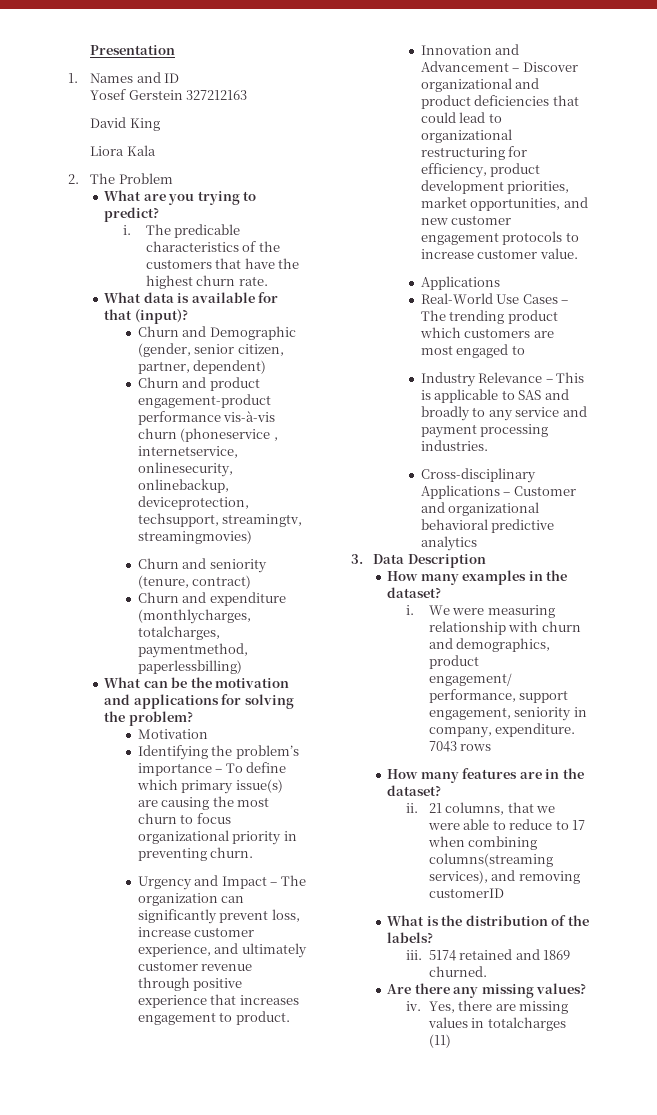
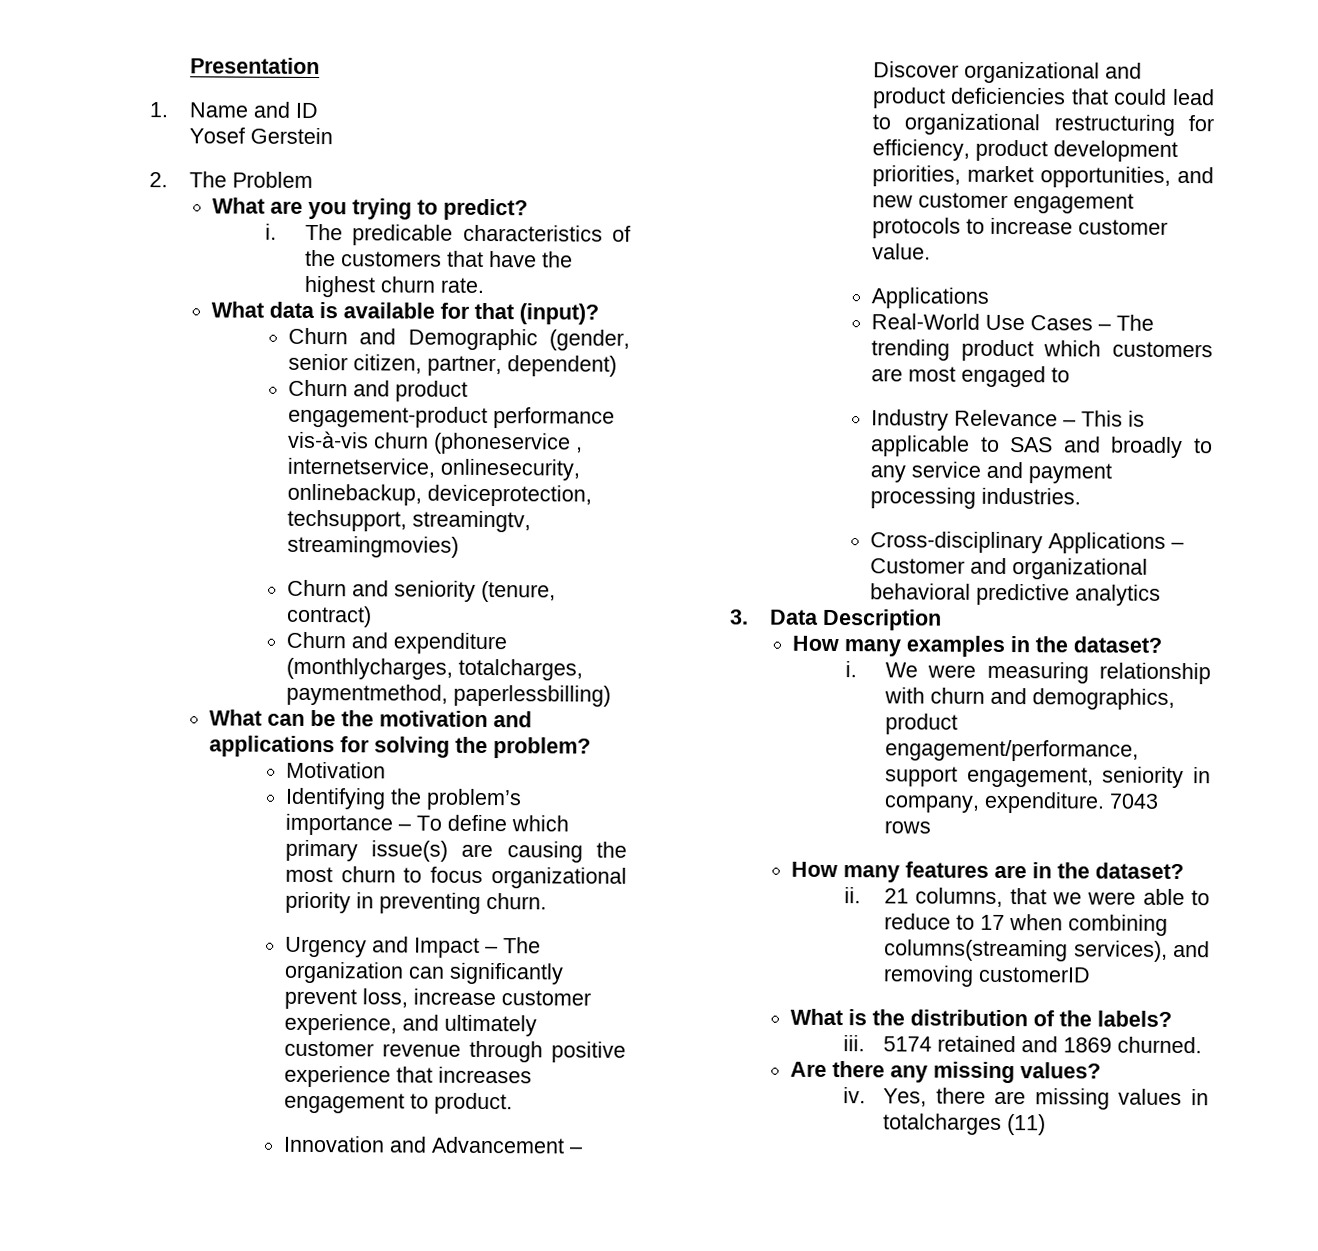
[90,73,134,83] Names -> [188,102,249,118] Name
[186,90,248,100] [90,117,160,131] [90,145,156,156] 327212163 // David King // Liora Kala -> (333, 136) none

